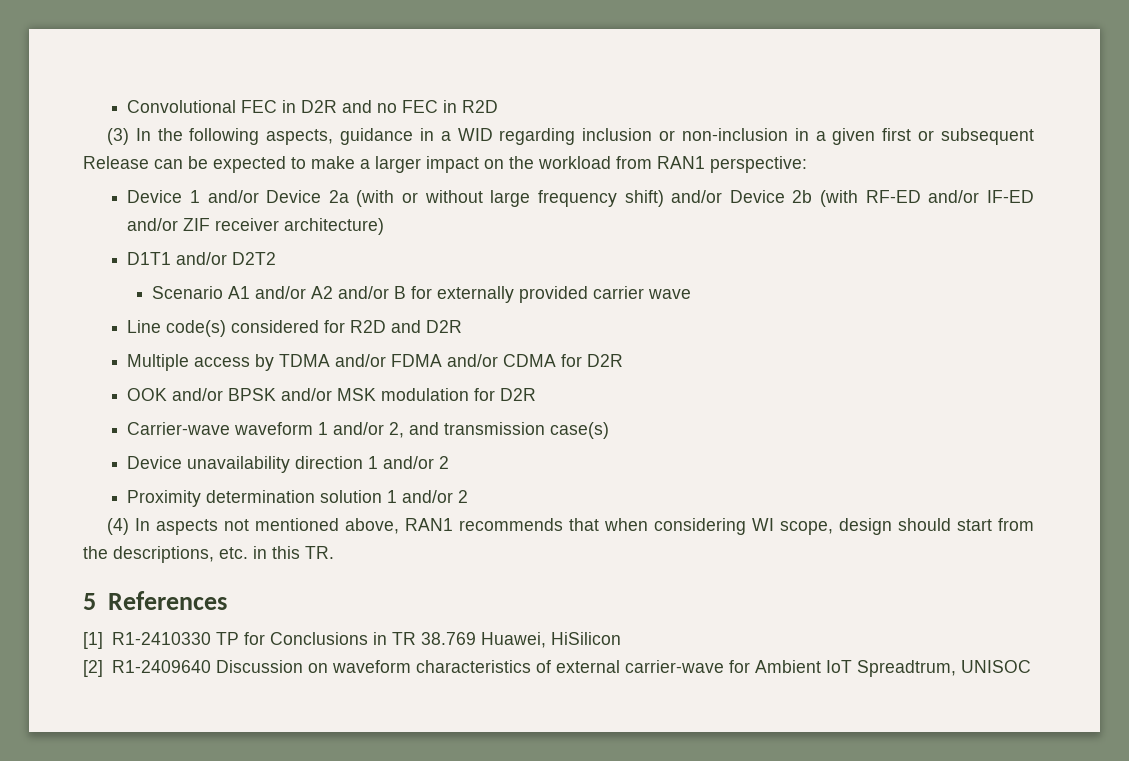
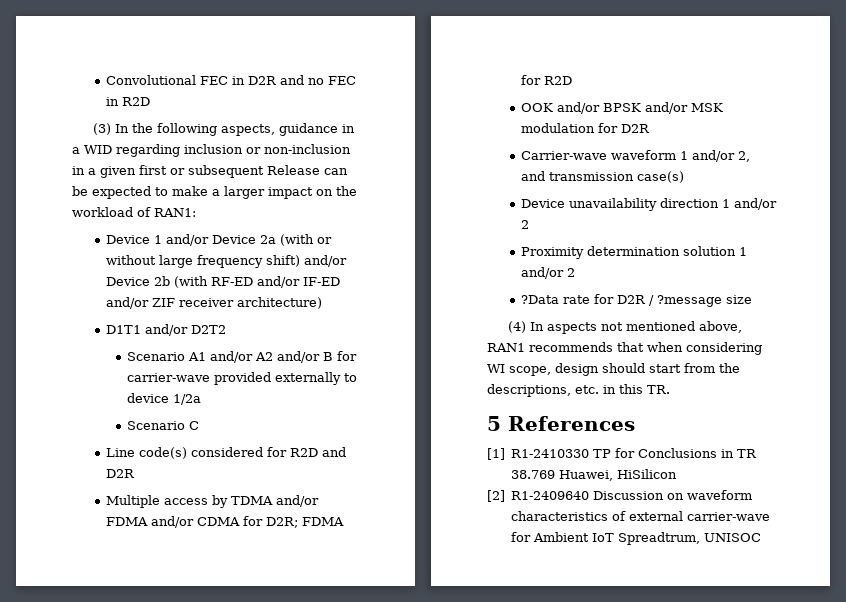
[616,156,807,173] from RAN1 perspective: -> [137,207,196,217] of RAN1:
[437,286,692,303] externally provided carrier wave -> [127,372,358,385] [127,393,202,405] [127,421,200,430] carrier-wave provided externally to device 1/2a // Scenario C
[587,354,624,367] D2R -> [266,517,345,528] [521,75,573,85] D2R; FDMA for R2D
(469, 496) none -> [521,294,753,307] // ?Data rate for D2R / ?message size

